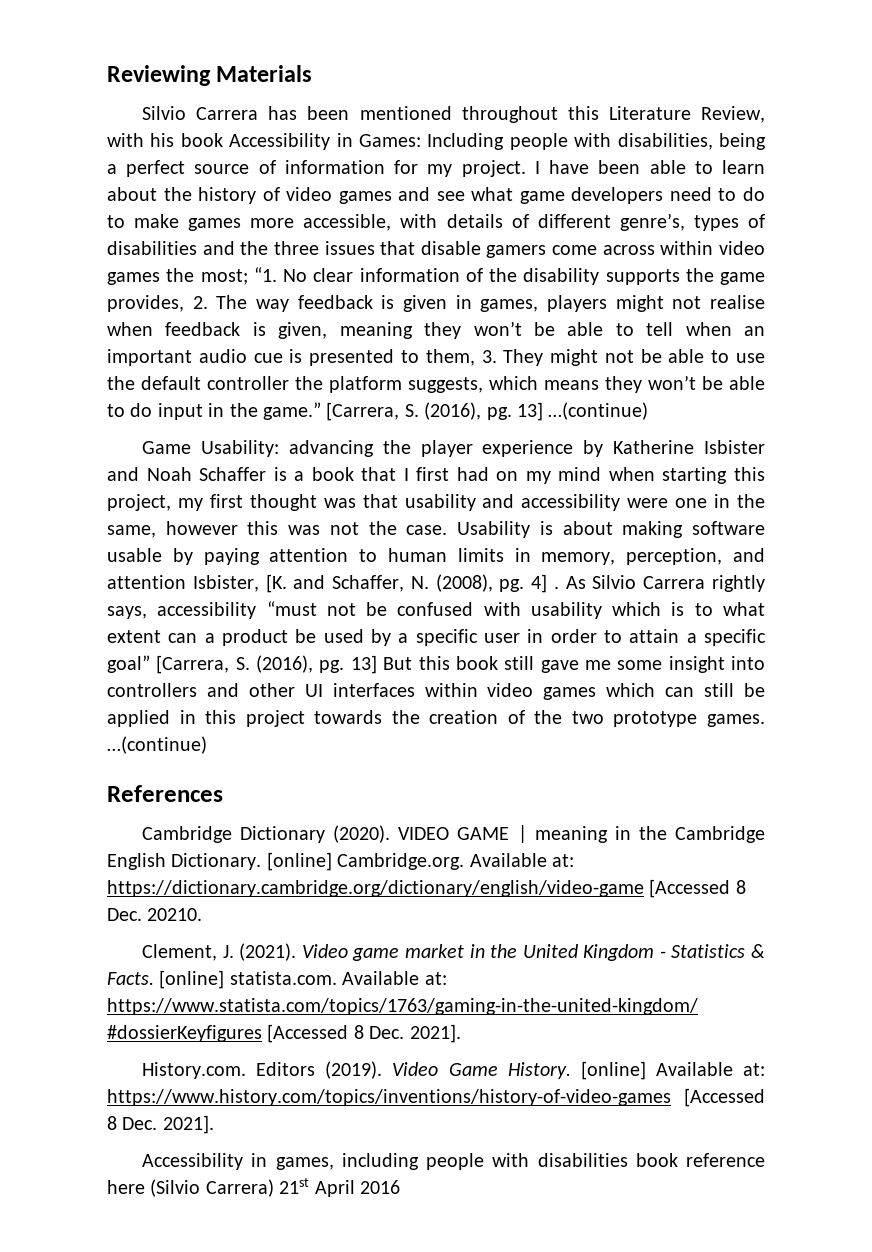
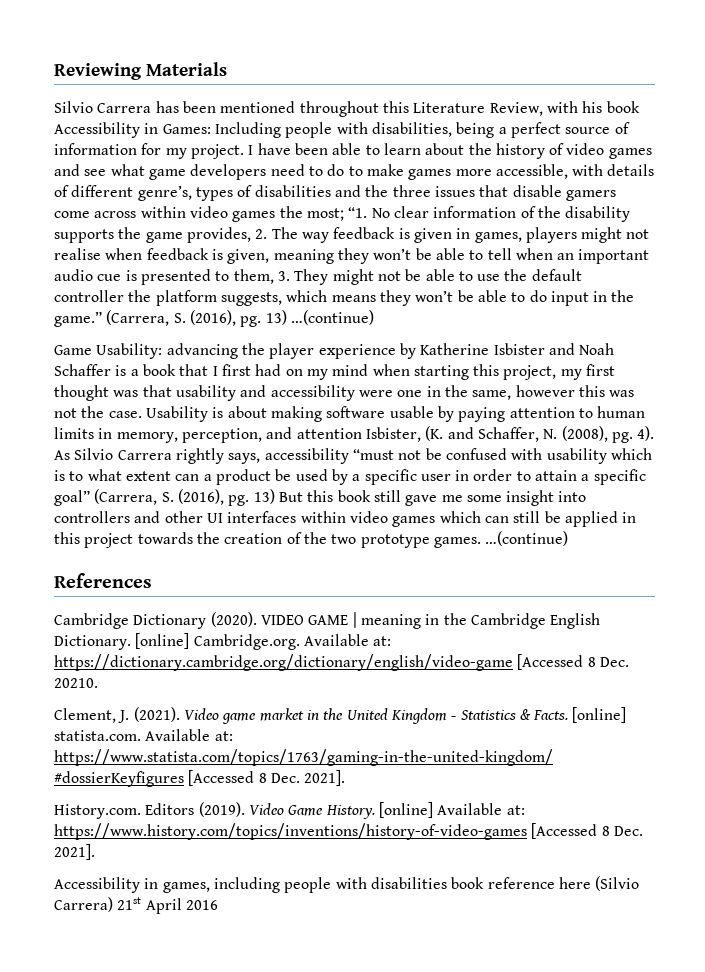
[326,402,543,421] [Carrera, S. (2016), pg. 13] -> [106,310,287,327] (Carrera, S. (2016), pg. 13)
[265,574,287,593] [K. -> [425,426,444,441] (K.
[531,574,559,593] 4] . -> [637,426,655,441] 4).
[156,655,377,674] [Carrera, S. (2016), pg. 13] -> [94,489,275,506] (Carrera, S. (2016), pg. 13)

